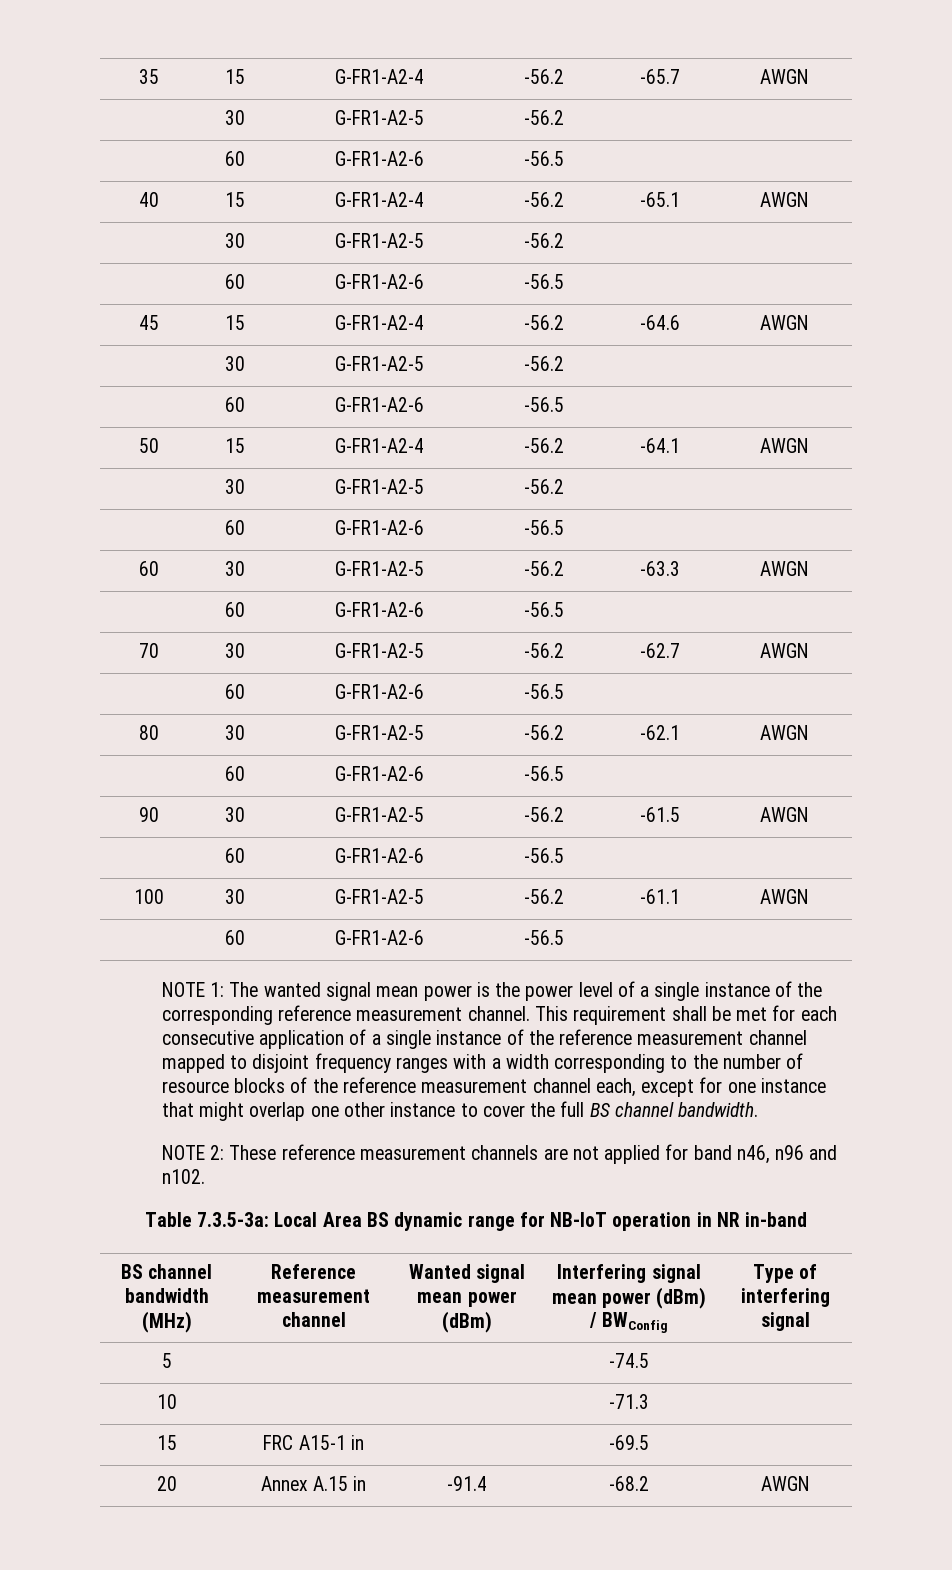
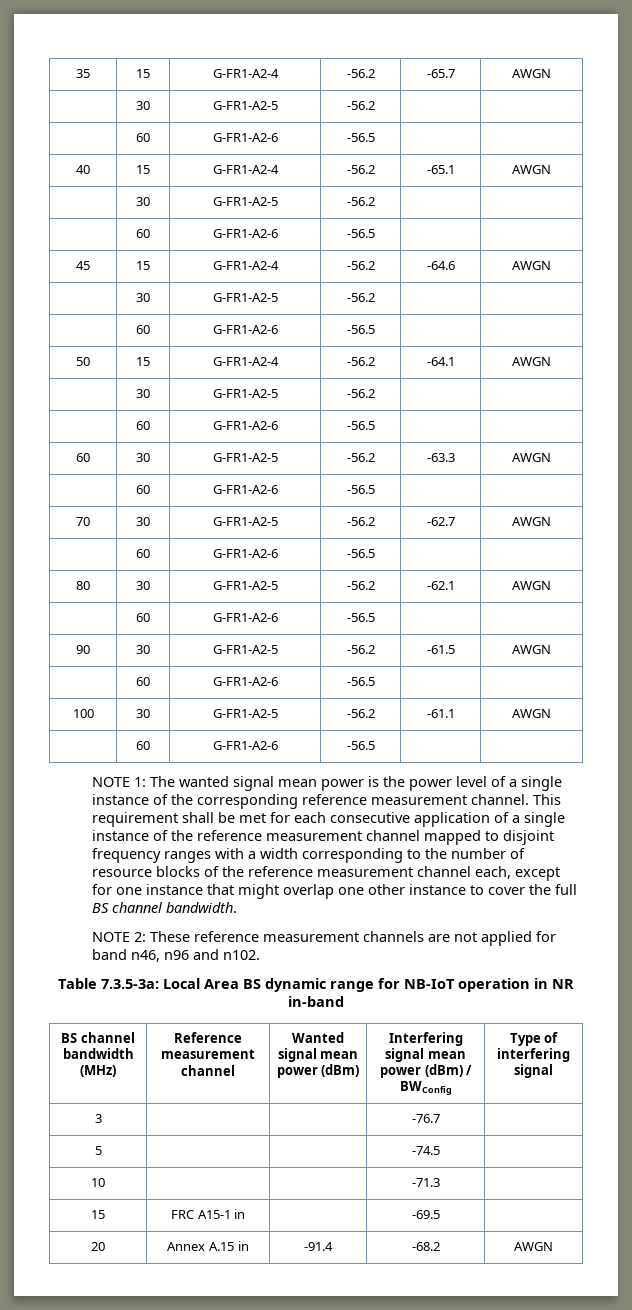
(810, 1321) none -> [94,1114,102,1123] [411,1114,440,1123] // 3 | | | -76.7 |

